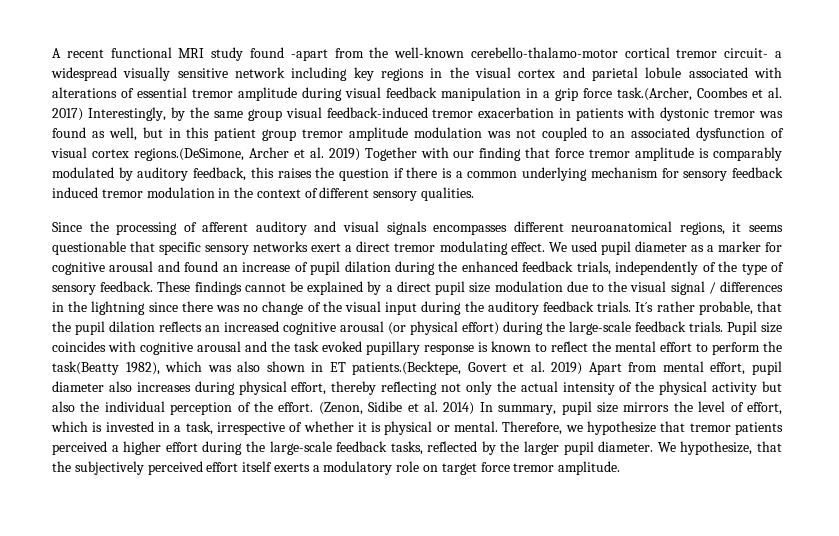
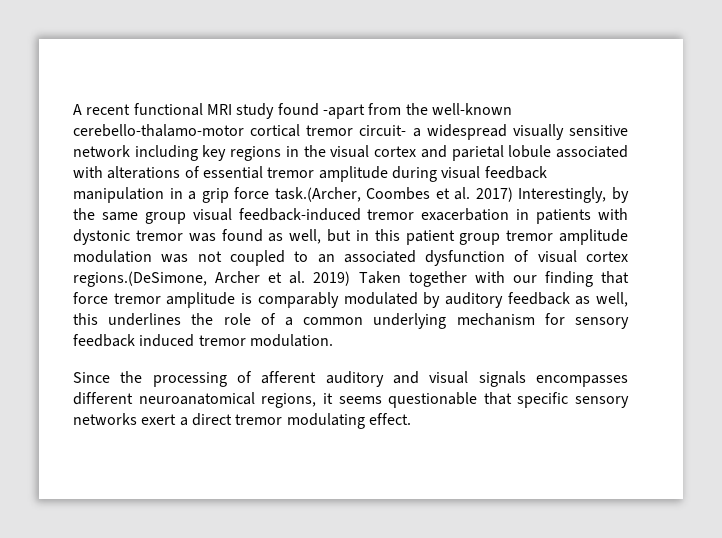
[364,147,417,161] Together -> [358,271,467,287] Taken together
[193,167,453,181] feedback, this raises the question if there is -> [507,292,628,307] [73,313,276,326] feedback as well, this underlines the role of
[146,187,475,201] modulation in the context of different sensory qualities. -> [249,334,333,347] modulation.
[548,241,782,255] [52,261,785,275] [52,281,784,295] [52,301,783,315] [52,321,782,335] [52,341,782,355] [52,361,782,375] [52,381,782,395] [52,401,782,415] [51,421,783,435] [52,441,782,455] [52,461,621,475] We used pupil diameter as a marker for cognitive arousal and found an increase of pupil dilation during the enhanced feedback trials, independently of the type of sensory feedback. These findings cannot be explained by a direct pupil size modulation due to the visual signal / differences in the lightning since there was no change of the visual input during the auditory feedback trials. It´s rather probable, that the pupil dilation reflects an increased cognitive arousal (or physical effort) during the large-scale feedback trials. Pupil size coincides with cognitive arousal and the task evoked pupillary response is known to reflect the mental effort to perform the task(Beatty 1982), which was also shown in ET patients.(Becktepe, Govert et al. 2019) Apart from mental effort, pupil diameter also increases during physical effort, thereby reflecting not only the actual intensity of the physical activity but also the individual perception of the effort. (Zenon, Sidibe et al. 2014) In summary, pupil size mirrors the level of effort, which is invested in a task, irrespective of whether it is physical or mental. Therefore, we hypothesize that tremor patients perceived a higher effort during the large-scale feedback tasks, reflected by the larger pupil diameter. We hypothesize, that the subjectively perceived effort itself exerts a modulatory role on target force tremor amplitude. -> (411, 419) none

